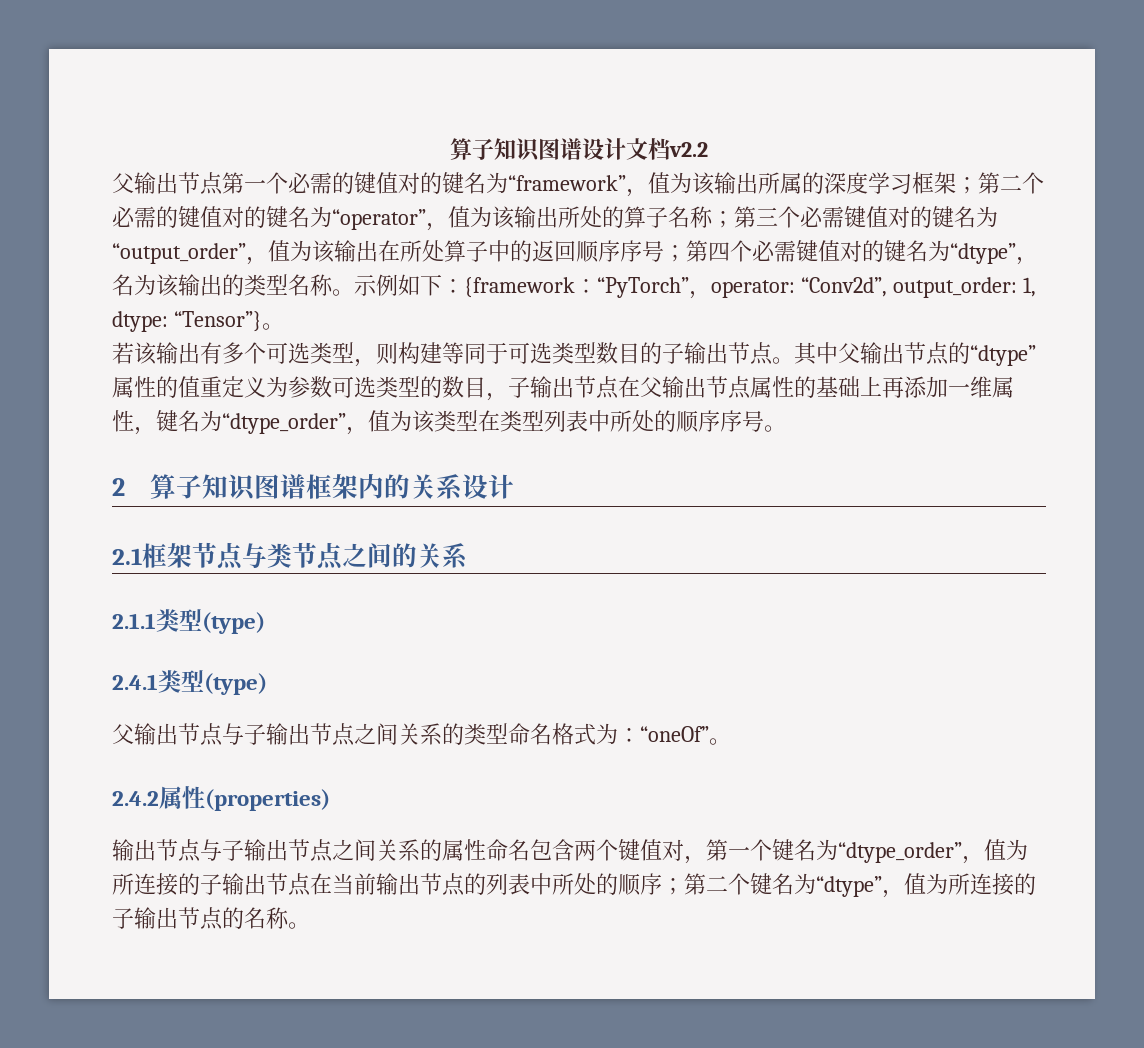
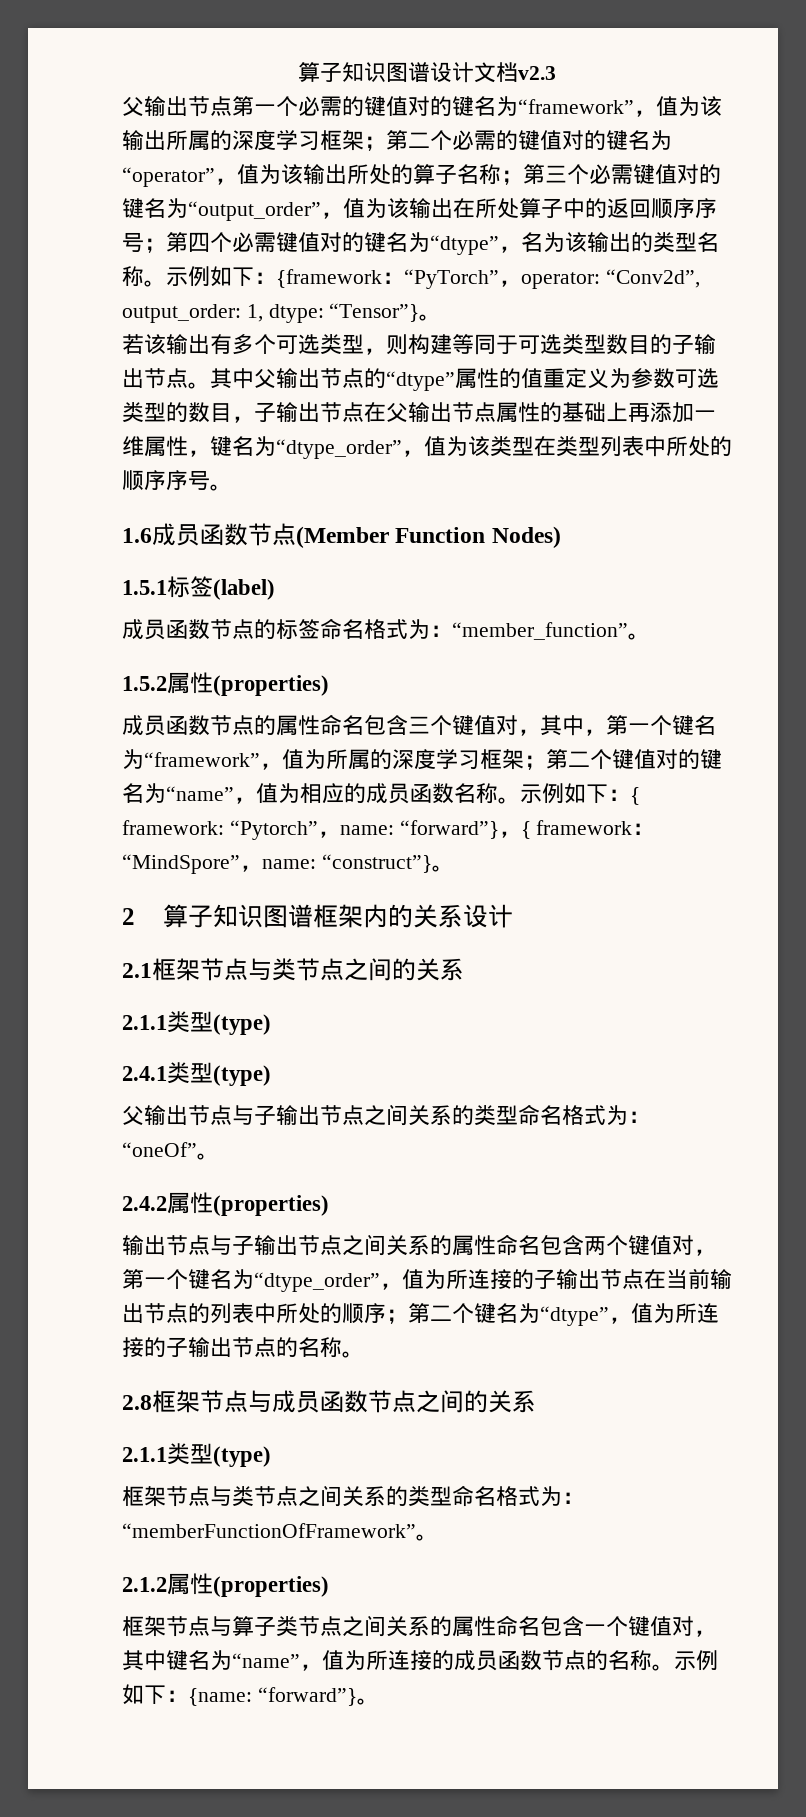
[669,142,708,157] v2.2 -> [518,66,556,80] v2.3
(786, 428) none -> [122,523,561,548] [122,576,275,600] [122,618,650,640] [122,672,329,696] [122,714,716,736] [122,749,722,770] [122,783,640,805] [122,820,655,840] [122,854,454,874] // 1.6成员函数节点(Member Function Nodes) // 1.5.1标签(label) // 成员函数节点的标签命名格式为：“member_function”。 // 1.5.2属性(properties) // 成员函数节点的属性命名包含三个键值对，其中，第一个键名为“framework”，值为所属的深度学习框架；第二个键值对的键名为“name”，值为相应的成员函数名称。示例如下：{ framework: “Pytorch”，name: “forward”}，{ framework：“MindSpore”，name: “construct”}。
(310, 925) none -> [122,1390,536,1413] [122,1443,271,1467] [122,1485,584,1507] [122,1523,438,1541] [122,1573,329,1597] [122,1615,716,1637] [122,1650,718,1671] [122,1684,379,1706] // 2.8框架节点与成员函数节点之间的关系 // 2.1.1类型(type) // 框架节点与类节点之间关系的类型命名格式为：“memberFunctionOfFramework”。 // 2.1.2属性(properties) // 框架节点与算子类节点之间关系的属性命名包含一个键值对，其中键名为“name”，值为所连接的成员函数节点的名称。示例如下：{name: “forward”}。

